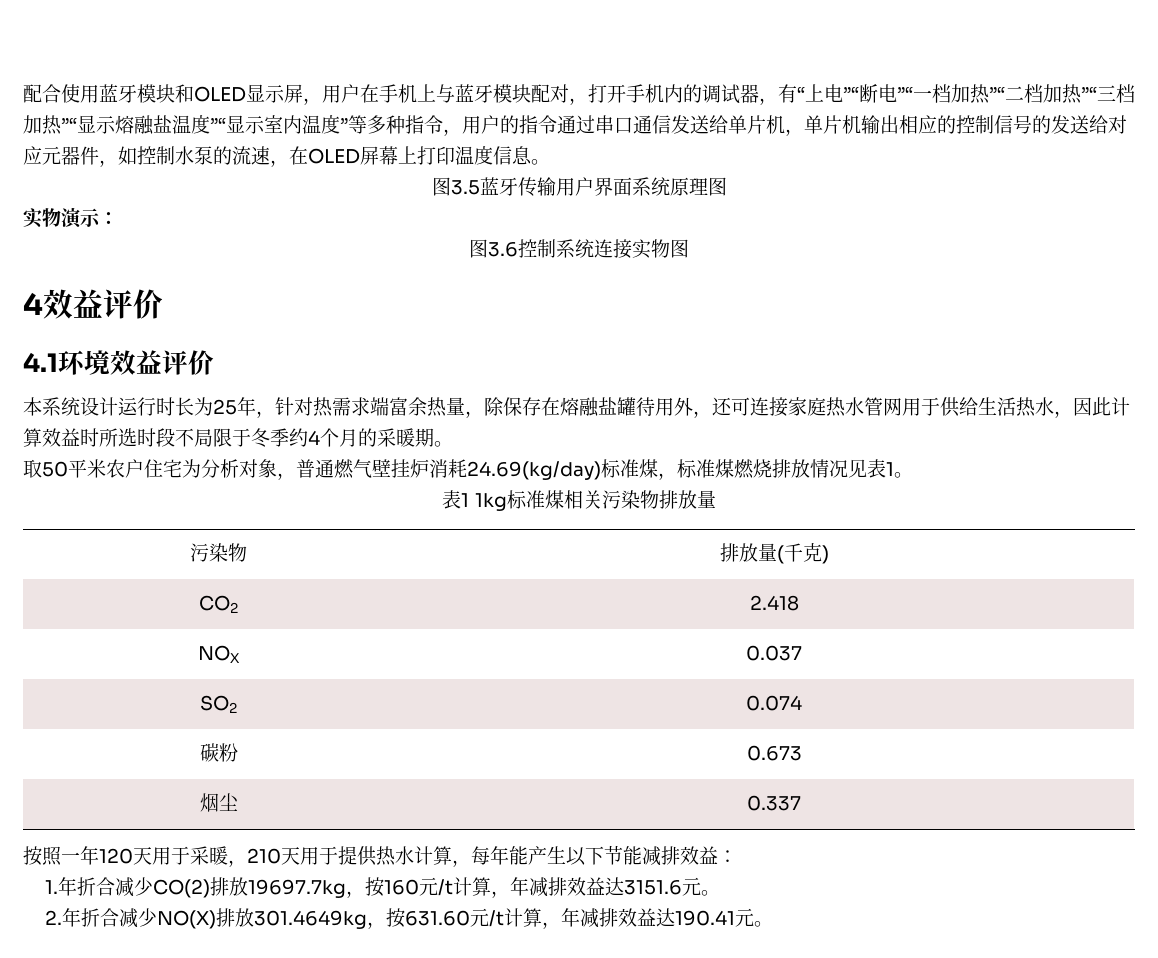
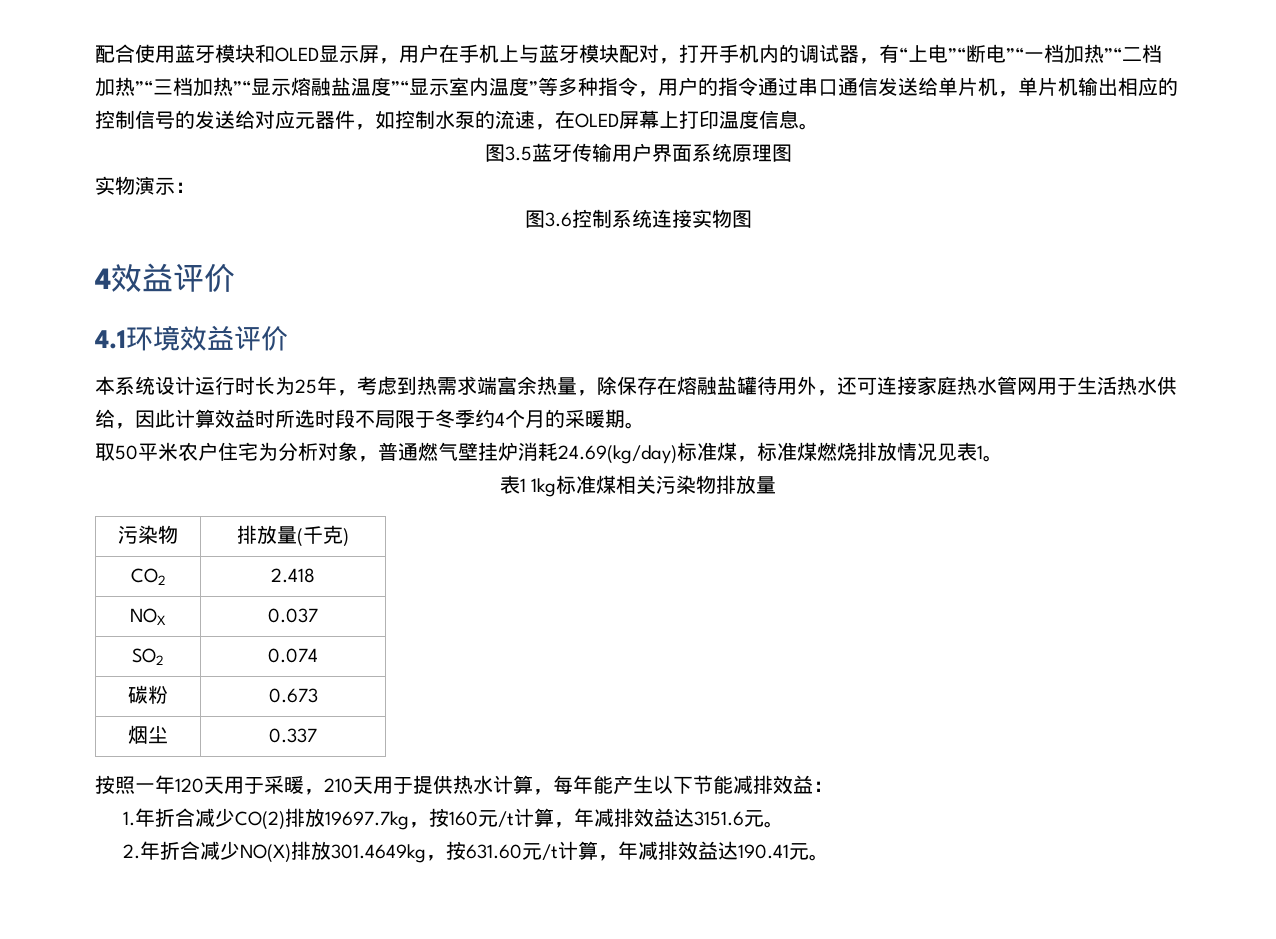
[275,397,313,416] 针对 -> [357,376,417,395] 考虑到
[940,397,978,417] 供给 -> (1077, 386) none
(1054, 406) none -> [1157,376,1177,395] [95,409,115,428] 供给

